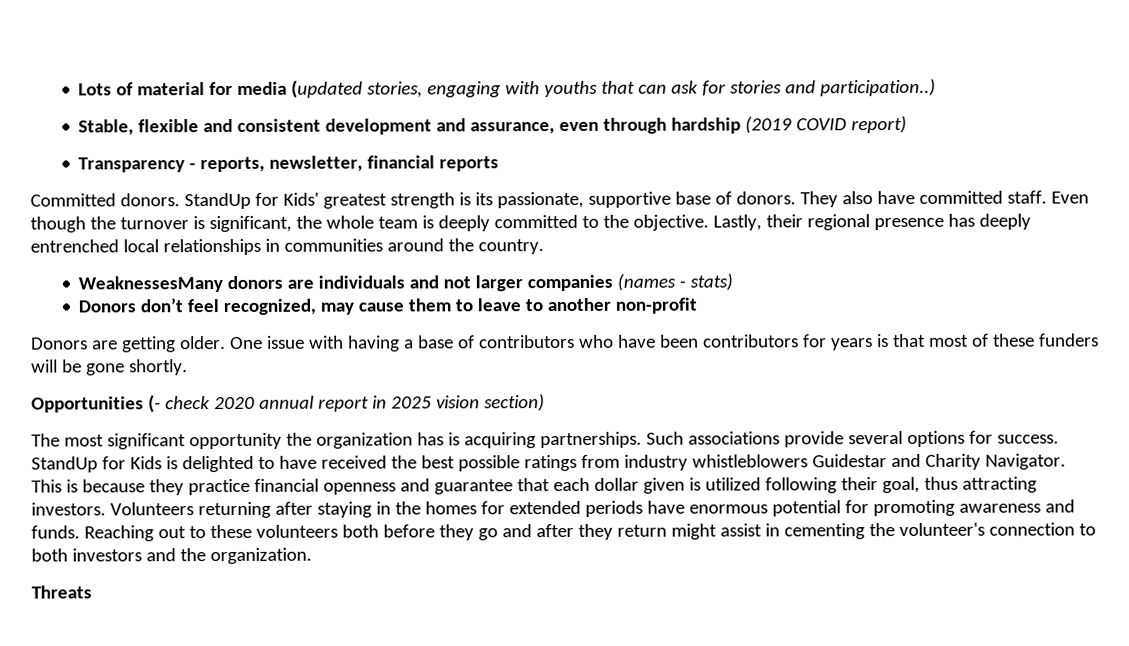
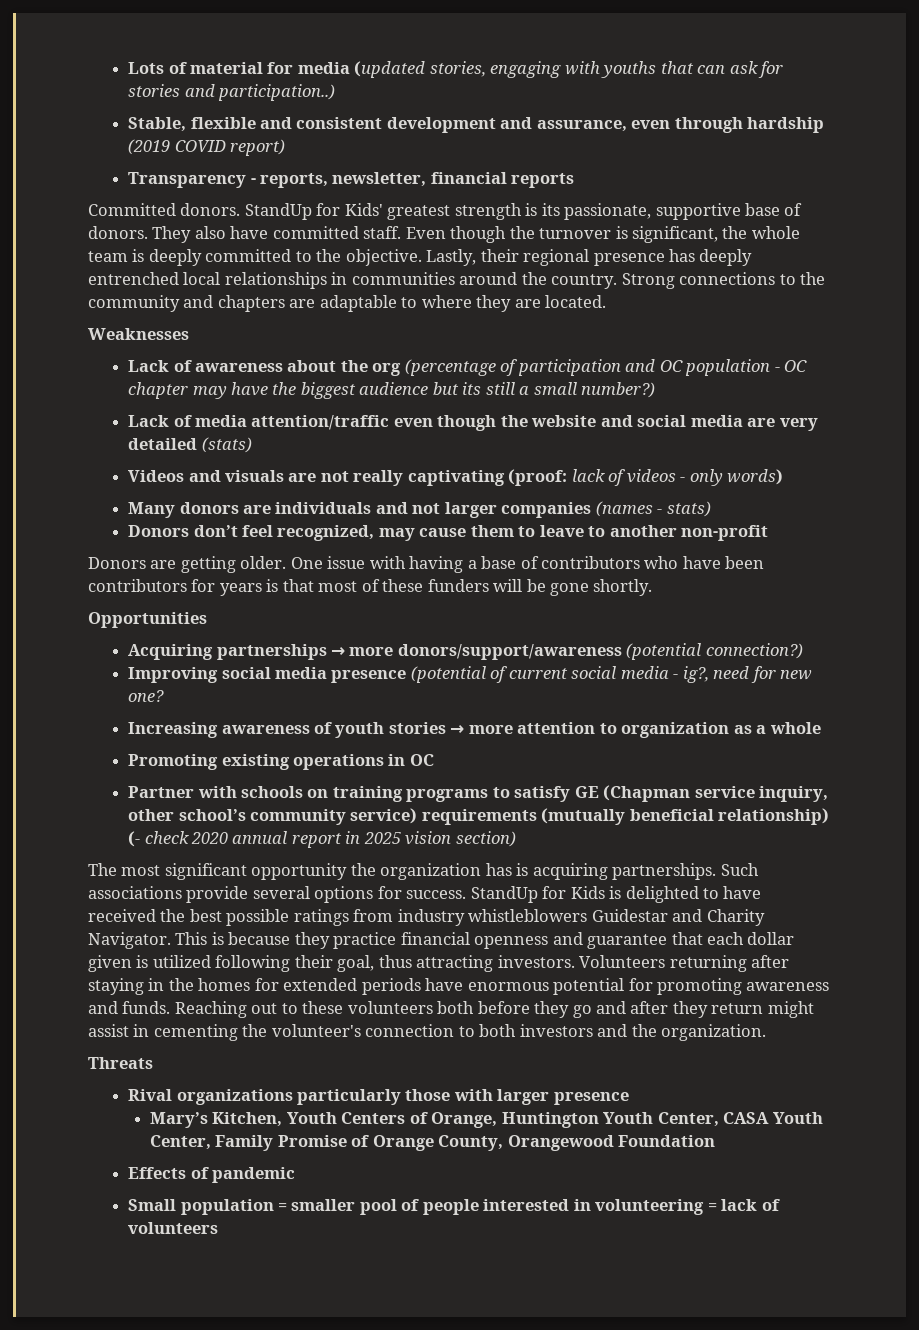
[78,276,224,293] // WeaknessesMany -> [621,272,826,289] [88,295,607,312] [88,328,189,340] [128,359,808,376] [128,382,656,399] [128,415,818,431] [128,437,252,453] [128,469,784,486] [128,502,176,518] Strong connections to the community and chapters are adaptable to where they are located. // Weaknesses // Lack of awareness about the org (percentage of participation and OC population - OC chapter may have the biggest audience but its still a small number?) // Lack of media attention/traffic even though the website and social media are very detailed (stats) // Videos and visuals are not really captivating (proof: lack of videos - only words) // Many
(144, 404) none -> [128,643,803,660] [128,666,813,683] [128,690,165,702] [128,722,821,738] [128,754,434,770] [128,785,829,802] [128,808,830,825] // Acquiring partnerships → more donors/support/awareness (potential connection?) // Improving social media presence (potential of current social media - ig?, need for new one? // Increasing awareness of youth stories → more attention to organization as a whole // Promoting existing operations in OC // Partner with schools on training programs to satisfy GE (Chapman service inquiry, other school’s community service) requirements (mutually beneficial relationship)
(92, 592) none -> [128,1089,629,1105] [150,1112,823,1128] [150,1135,716,1151] [128,1167,295,1183] [128,1199,780,1215] [128,1222,219,1234] // Rival organizations particularly those with larger presence // Mary’s Kitchen, Youth Centers of Orange, Huntington Youth Center, CASA Youth Center, Family Promise of Orange County, Orangewood Foundation // Effects of pandemic // Small population = smaller pool of people interested in volunteering = lack of volunteers

